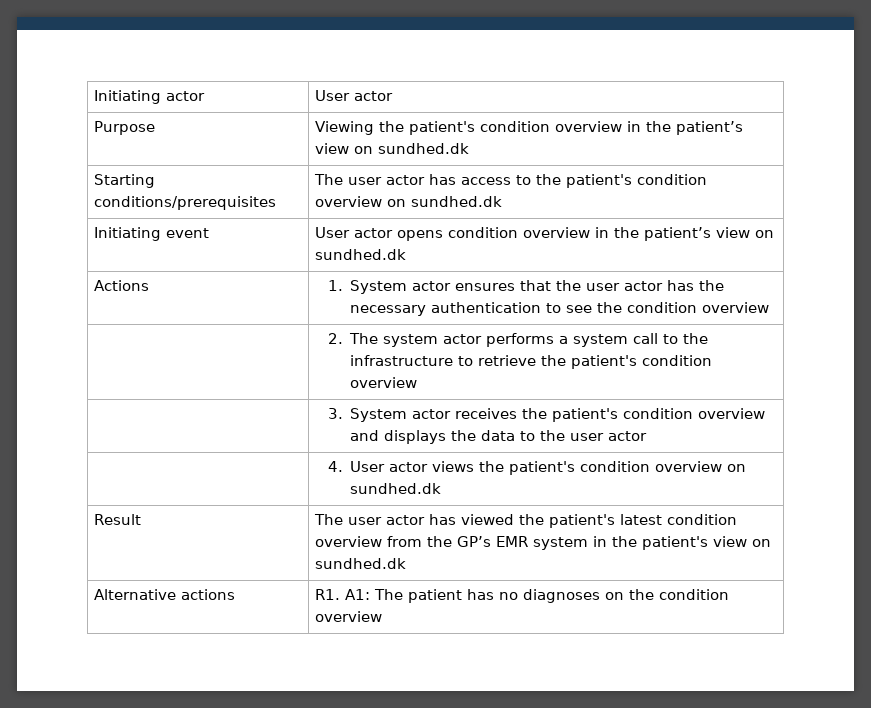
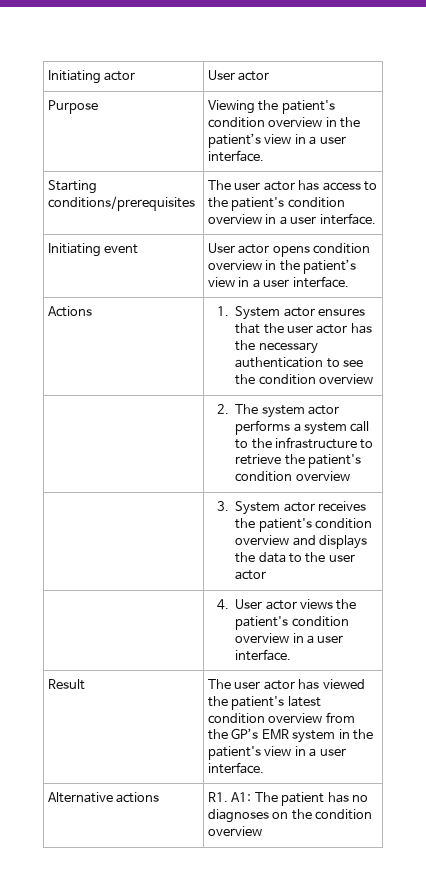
[354,143,470,154] on sundhed.dk -> [294,134,346,145] [208,150,265,162] in a user interface.
[387,196,503,207] on sundhed.dk -> [265,213,376,225] in a user interface.
[755,230,775,238] [315,249,407,260] on sundhed.dk -> [238,276,349,288] in a user interface.
[727,464,747,472] [350,483,442,494] on sundhed.dk -> [292,633,344,644] [235,649,292,661] in a user interface.
[752,539,772,547] [315,558,407,569] on sundhed.dk -> [294,746,346,757] [208,762,265,774] in a user interface.

